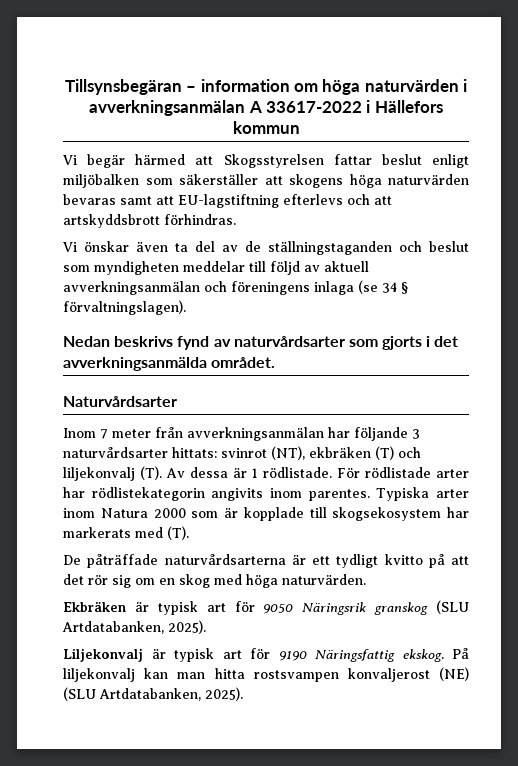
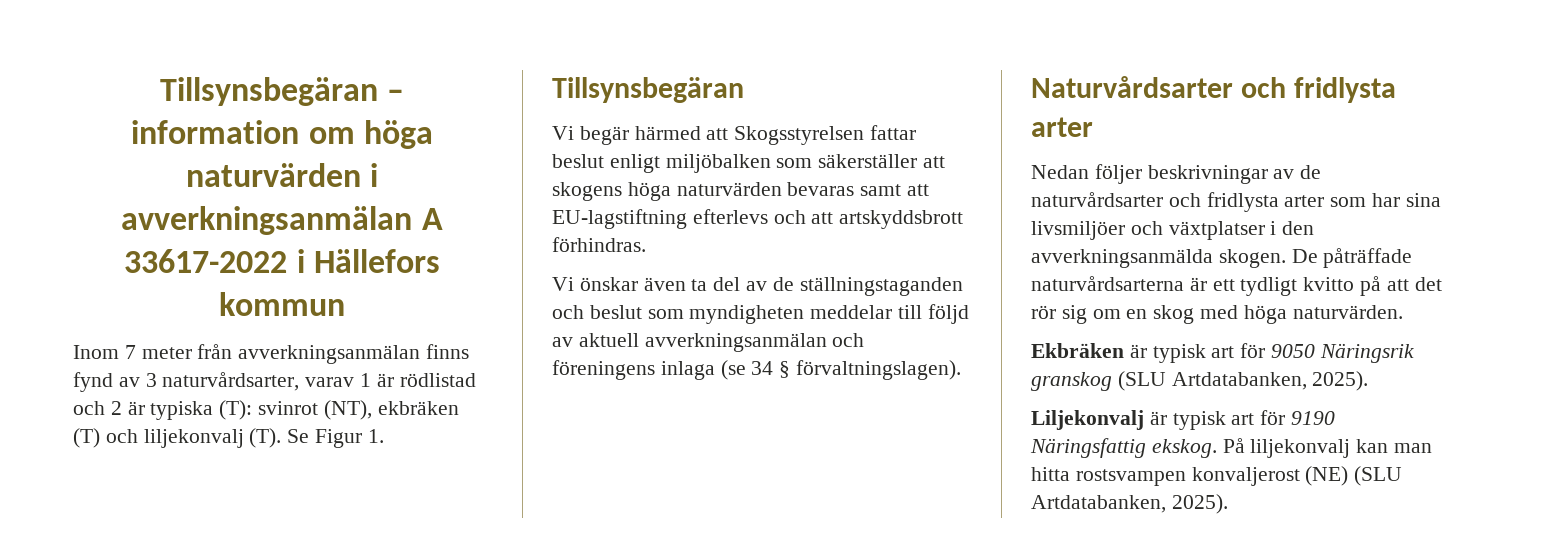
(300, 127) none -> [73,344,470,364] [73,372,476,392] [73,400,459,420] [73,428,384,448] [552,77,744,103] // Inom 7 meter från avverkningsanmälan finns fynd av 3 naturvårdsarter, varav 1 är rödlistad och 2 är typiska (T): svinrot (NT), ekbräken (T) och liljekonvalj (T). Se Figur 1. // Tillsynsbegäran
[63,336,459,350] [63,357,276,371] [63,396,177,407] [63,427,420,441] [63,446,421,460] [63,466,469,481] [63,487,469,501] [63,507,469,521] [63,526,189,540] Nedan beskrivs fynd av naturvårdsarter som gjorts i det avverkningsanmälda området. // Naturvårdsarter // Inom 7 meter från avverkningsanmälan har följande 3 naturvårdsarter hittats: svinrot (NT), ekbräken (T) och liljekonvalj (T). Av dessa är 1 rödlistade. För rödlistade arter har rödlistekategorin angivits inom parentes. Typiska arter inom Natura 2000 som är kopplade till skogsekosystem har markerats med (T). // -> [1031,76,1397,103] [1031,117,1093,137] [1031,164,1322,184] [1031,192,1441,212] [1031,221,1315,240] [1031,249,1286,268] Naturvårdsarter och fridlysta arter // Nedan följer beskrivningar av de naturvårdsarter och fridlysta arter som har sina livsmiljöer och växtplatser i den avverkningsanmälda skogen.

